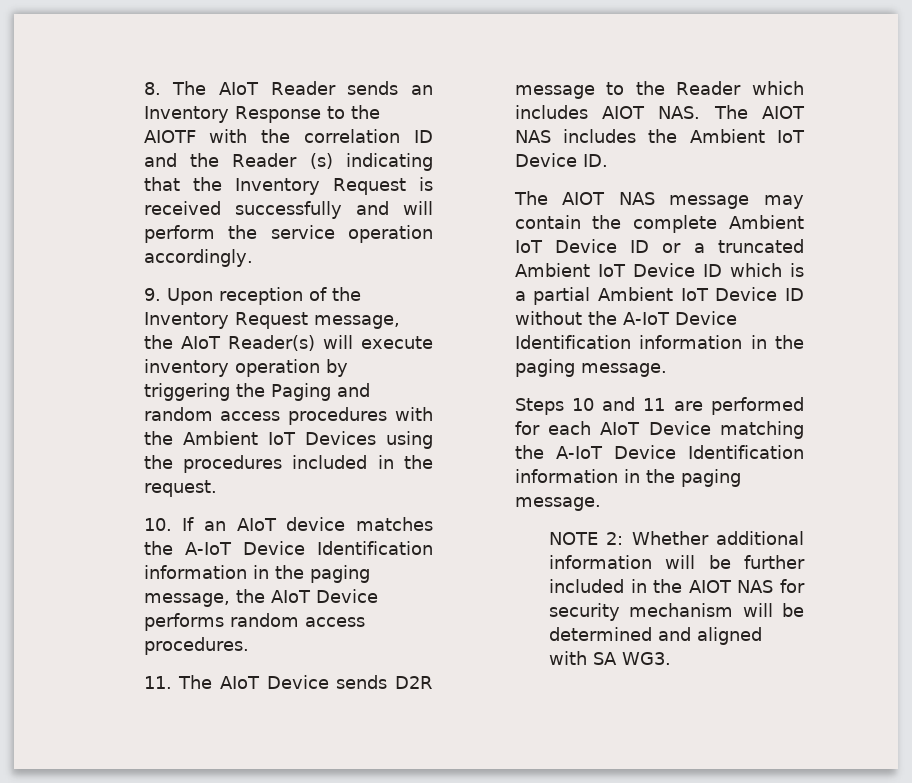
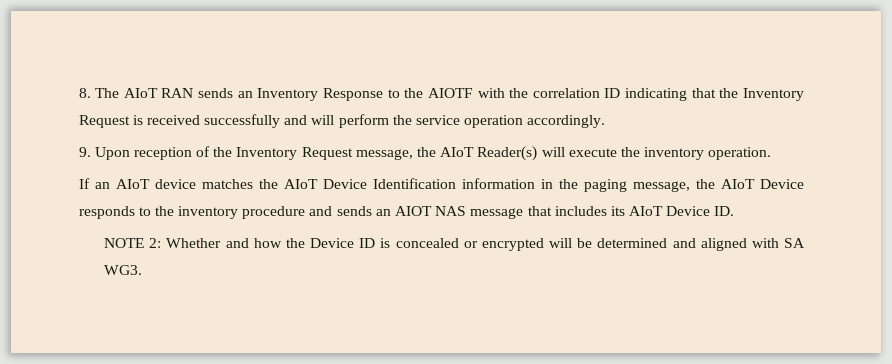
[270,81,336,95] Reader -> [161,88,194,98] RAN
[143,153,333,169] and the Reader (s) -> (621, 93) none
[143,359,348,377] [143,383,370,401] [143,407,434,425] [143,431,433,449] [143,455,433,473] [143,480,217,497] [143,518,172,531] inventory operation by triggering the Paging and random access procedures with the Ambient IoT Devices using the procedures included in the request. // 10. -> [620,147,772,160] the inventory operation. //
[184,542,232,555] A-IoT -> [283,179,318,189] AIoT
[143,613,365,631] [143,637,249,655] [143,675,433,689] [514,81,804,99] [514,105,805,119] [514,129,805,143] [514,153,608,167] [513,191,804,209] [514,215,804,233] [514,239,804,253] [514,263,804,277] [514,287,804,305] [514,311,737,325] [514,335,804,349] [514,359,667,377] [514,397,804,415] [514,421,804,439] [514,445,804,459] [514,469,741,487] [514,497,601,511] [549,531,804,545] [549,555,805,569] [549,579,805,593] [549,603,734,621] performs random access procedures. // 11. The AIoT Device sends D2R message to the Reader which includes AIOT NAS. The AIOT NAS includes the Ambient IoT Device ID. // The AIOT NAS message may contain the complete Ambient IoT Device ID or a truncated Ambient IoT Device ID which is a partial Ambient IoT Device ID without the A-IoT Device Identification information in the paging message. // Steps 10 and 11 are performed for each AIoT Device matching the A-IoT Device Identification information in the paging message. // NOTE 2: Whether additional information will be further included in the AIOT NAS for security mechanism -> [78,206,735,219] [104,238,544,251] responds to the inventory procedure and sends an AIOT NAS message that includes its AIoT Device ID. // NOTE 2: Whether and how the Device ID is concealed or encrypted

